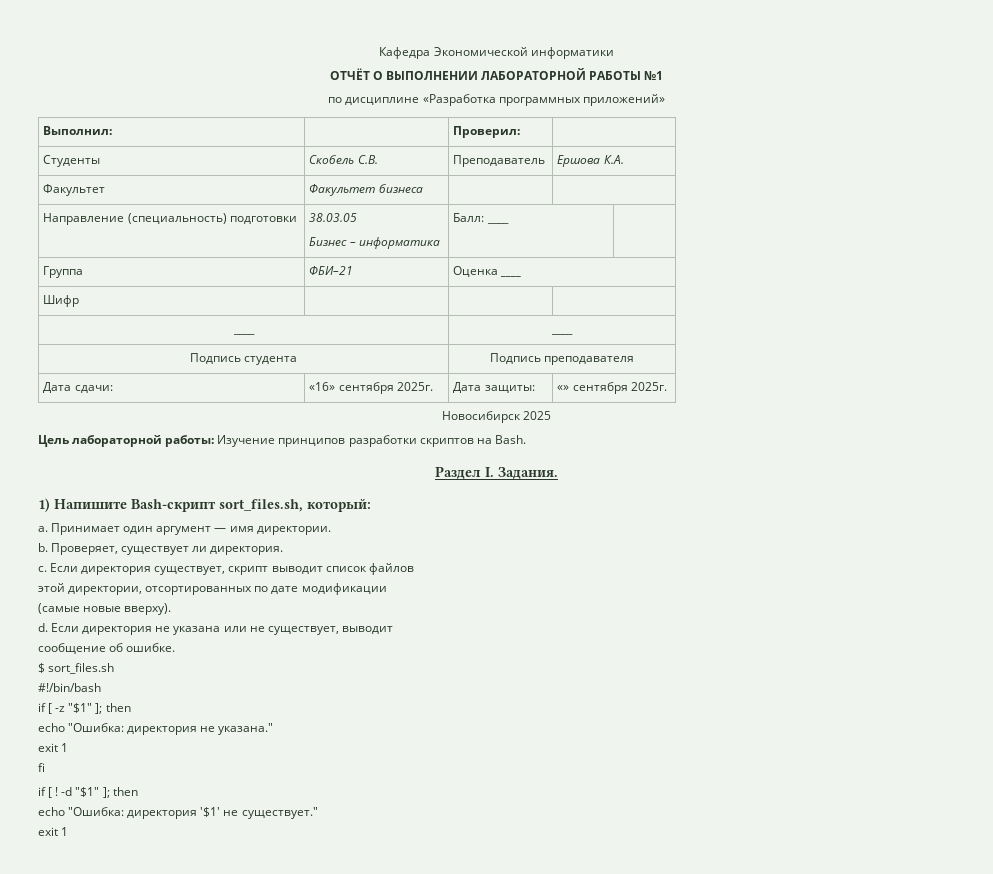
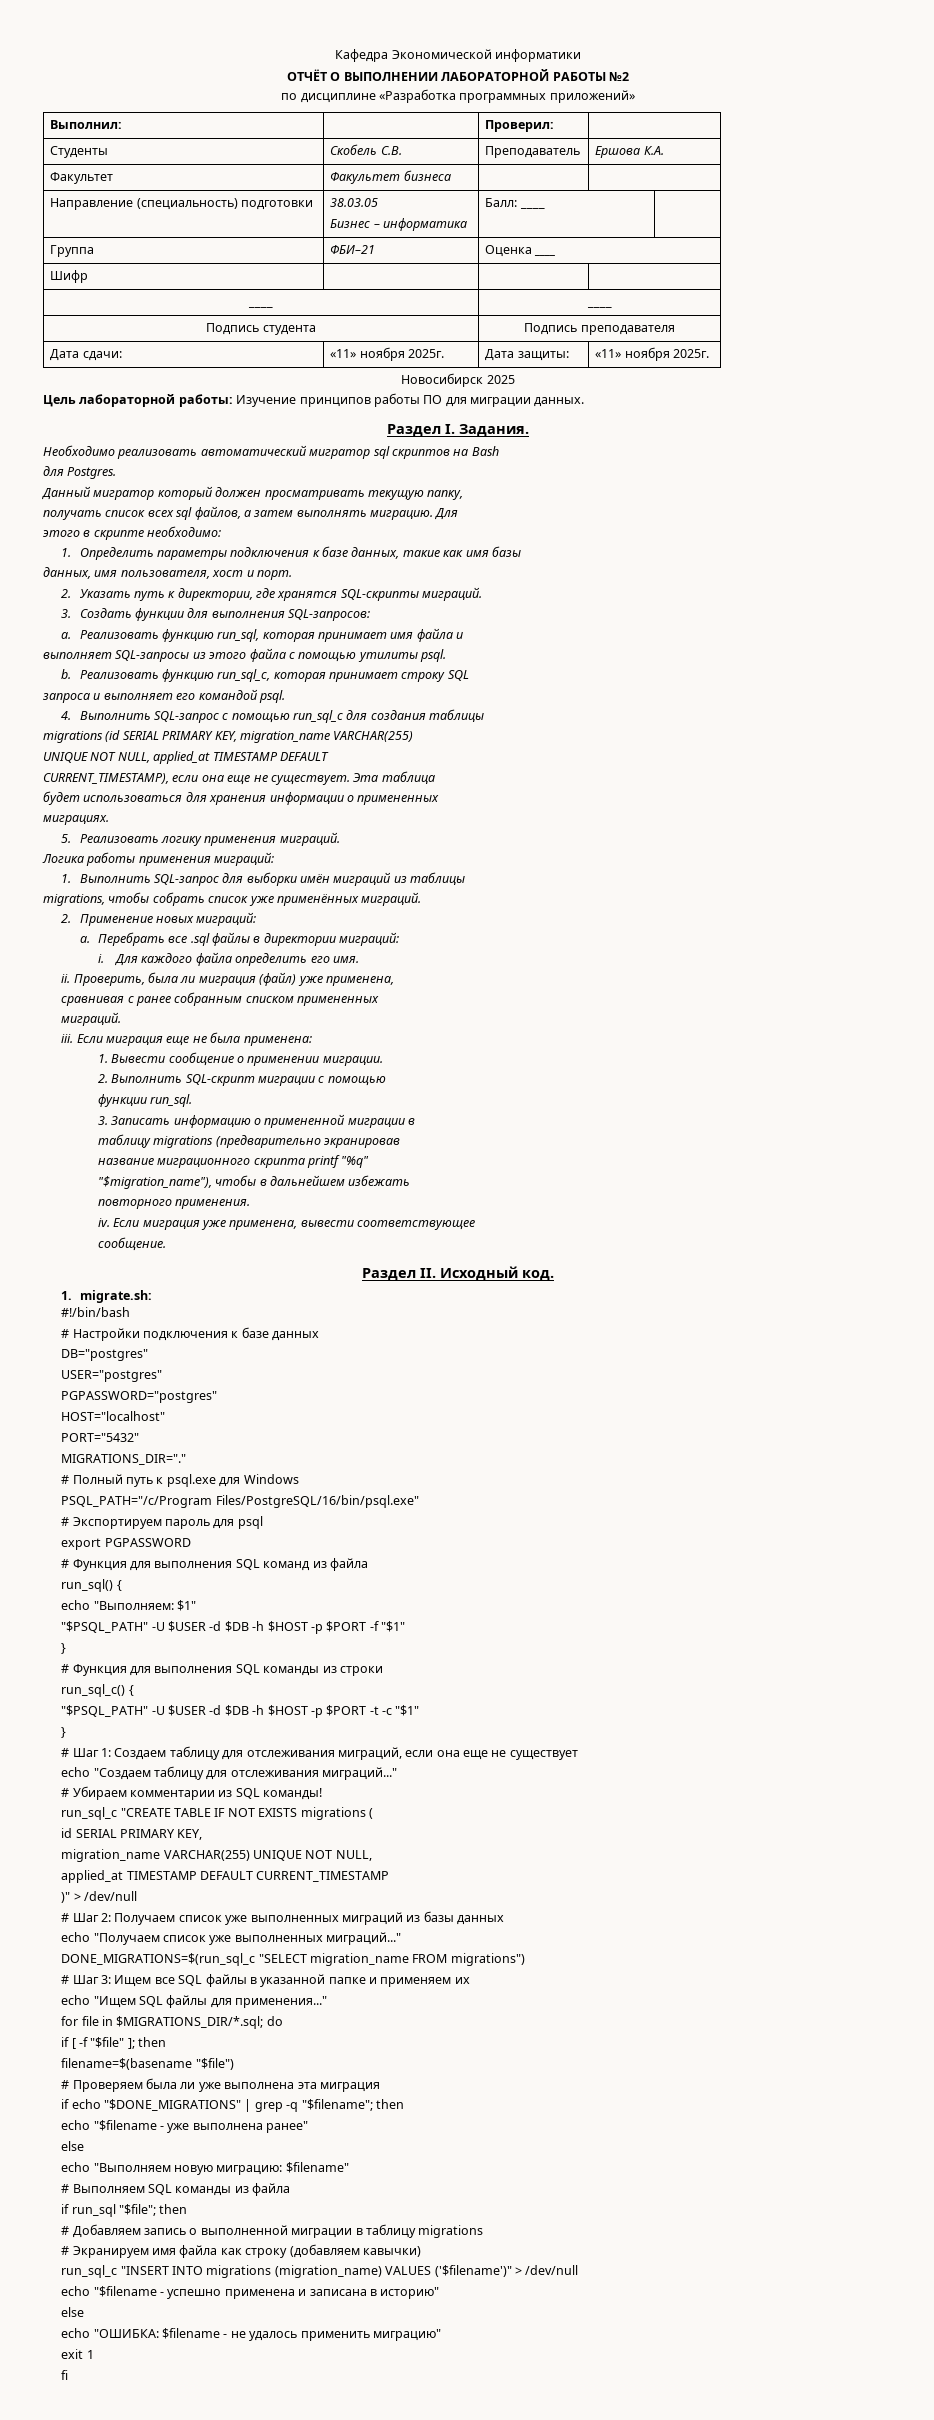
[644,71,664,80] №1 -> [608,72,629,81] №2
[309,382,394,394] «16» сентября -> [330,347,405,361] «11» ноября
[557,382,628,394] «» сентября -> [595,347,670,361] «11» ноября
[348,435,526,447] [435,466,558,480] [38,498,371,512] [38,523,331,535] [38,543,284,555] [38,563,414,575] [38,583,387,595] [38,603,172,615] [38,623,393,635] [38,643,176,654] [38,663,115,674] [38,683,101,692] [38,703,131,714] [38,723,274,735] [38,743,69,752] [38,763,45,772] [38,787,138,798] [38,807,318,819] [38,827,69,836] разработки скриптов на Bash. // Раздел I. Задания. // 1) Напишите Bash-скрипт sort_files.sh, который: // a. Принимает один аргумент — имя директории. // b. Проверяет, существует ли директория. // c. Если директория существует, скрипт выводит список файлов // этой директории, отсортированных по дате модификации // (самые новые вверху). // d. Если директория не указана или не существует, выводит // сообщение об ошибке. // $ sort_files.sh // #!/bin/bash // if [ -z "$1" ]; then // echo "Ошибка: директория не указана." // exit 1 // fi // if [ ! -d "$1" ]; then // echo "Ошибка: директория '$1' не существует." // exit 1 -> [373,393,585,407] [387,424,529,437] [43,445,499,459] [43,466,117,479] [41,486,464,500] [43,506,459,520] [43,526,222,540] [61,546,521,560] [43,567,292,580] [61,587,483,601] [61,608,371,621] [61,628,464,642] [43,648,446,662] [61,669,469,682] [42,689,285,703] [61,709,485,723] [43,730,414,743] [43,751,329,764] [43,771,435,785] [43,791,440,805] [43,815,109,825] [61,832,340,846] [42,852,275,866] [61,872,466,886] [43,892,422,906] [61,912,257,926] [79,932,400,946] [97,952,359,966] [61,972,394,986] [61,992,380,1006] [61,1012,122,1026] [61,1032,312,1046] [97,1052,383,1066] [97,1074,386,1086] [97,1094,193,1107] [97,1114,416,1128] [97,1134,400,1148] [97,1155,370,1168] [97,1175,411,1189] [97,1199,251,1209] [97,1218,476,1230] [97,1237,166,1251] [362,1266,554,1281] [61,1290,152,1303] [61,1307,131,1317] [61,1327,320,1341] [61,1349,149,1361] [61,1370,163,1382] [61,1391,218,1403] [61,1411,166,1421] [61,1433,140,1442] [61,1454,187,1465] [61,1474,299,1487] [61,1495,419,1508] [61,1516,263,1529] [61,1538,191,1550] [61,1558,368,1571] [61,1579,122,1592] [61,1600,197,1611] [61,1621,406,1634] [61,1643,67,1654] [61,1664,383,1676] [61,1684,134,1697] [61,1705,420,1718] [61,1727,67,1738] [61,1746,578,1760] [61,1766,398,1780] [61,1786,323,1800] [61,1807,373,1820] [61,1828,203,1840] [61,1849,372,1862] [61,1870,390,1883] [61,1891,138,1903] [61,1911,505,1925] [61,1932,402,1945] [61,1953,525,1966] [61,1974,470,1987] [61,1995,328,2008] [61,2016,283,2029] [61,2037,167,2049] [61,2058,234,2070] [61,2078,380,2092] [61,2099,404,2112] [61,2120,309,2133] [61,2141,85,2151] [61,2162,349,2175] [61,2183,291,2196] [61,2204,188,2217] [61,2224,484,2238] [61,2244,421,2258] [61,2265,579,2278] [61,2286,440,2299] [61,2307,85,2317] [61,2328,441,2341] [61,2349,94,2359] [61,2370,69,2380] работы ПО для миграции данных. // Раздел I. Задания. // Необходимо реализовать автоматический мигратор sql скриптов на Bash // для Postgres. // Данный мигратор который должен просматривать текущую папку, // получать список всех sql файлов, а затем выполнять миграцию. Для // этого в скрипте необходимо: // 1. Определить параметры подключения к базе данных, такие как имя базы // данных, имя пользователя, хост и порт. // 2. Указать путь к директории, где хранятся SQL-скрипты миграций. // 3. Создать функции для выполнения SQL-запросов: // a. Реализовать функцию run_sql, которая принимает имя файла и // выполняет SQL-запросы из этого файла с помощью утилиты psql. // b. Реализовать функцию run_sql_c, которая принимает строку SQL // запроса и выполняет его командой psql. // 4. Выполнить SQL-запрос с помощью run_sql_c для создания таблицы // migrations (id SERIAL PRIMARY KEY, migration_name VARCHAR(255) // UNIQUE NOT NULL, applied_at TIMESTAMP DEFAULT // CURRENT_TIMESTAMP), если она еще не существует. Эта таблица // будет использоваться для хранения информации о примененных // миграциях. // 5. Реализовать логику применения миграций. // Логика работы применения миграций: // 1. Выполнить SQL-запрос для выборки имён миграций из таблицы // migrations, чтобы собрать список уже применённых миграций. // 2. Применение новых миграций: // a. Перебрать все .sql файлы в директории миграций: // i. Для каждого файла определить его имя. // ii. Проверить, была ли миграция (файл) уже применена, // сравнивая с ранее собранным списком примененных // миграций. // iii. Если миграция еще не была применена: // 1. Вывести сообщение о применении миграции. // 2. Выполнить SQL-скрипт миграции с помощью // функции run_sql. // 3. Записать информацию о примененной миграции в // таблицу migrations (предварительно экранировав // название миграционного скрипта printf "%q" // "$migration_name"), чтобы в дальнейшем избежать // повторного применения. // iv. Если миграция уже применена, вывести соответствующее // сообщение. // Раздел II. Исходный код. // 1. migrate.sh: // #!/bin/bash // # Настройки подключения к базе данных // DB="postgres" // USER="postgres" // PGPASSWORD="postgres" // HOST="localhost" // PORT="5432" // MIGRATIONS_DIR="." // # Полный путь к psql.exe для Windows // PSQL_PATH="/c/Program Files/PostgreSQL/16/bin/psql.exe" // # Экспортируем пароль для psql // export PGPASSWORD // # Функция для выполнения SQL команд из файла // run_sql() { // echo "Выполняем: $1" // "$PSQL_PATH" -U $USER -d $DB -h $HOST -p $PORT -f "$1" // } // # Функция для выполнения SQL команды из строки // run_sql_c() { // "$PSQL_PATH" -U $USER -d $DB -h $HOST -p $PORT -t -c "$1" // } // # Шаг 1: Создаем таблицу для отслеживания миграций, если она еще не существует // echo "Создаем таблицу для отслеживания миграций..." // # Убираем комментарии из SQL команды! // run_sql_c "CREATE TABLE IF NOT EXISTS migrations ( // id SERIAL PRIMARY KEY, // migration_name VARCHAR(255) UNIQUE NOT NULL, // applied_at TIMESTAMP DEFAULT CURRENT_TIMESTAMP // )" > /dev/null // # Шаг 2: Получаем список уже выполненных миграций из базы данных // echo "Получаем список уже выполненных миграций..." // DONE_MIGRATIONS=$(run_sql_c "SELECT migration_name FROM migrations") // # Шаг 3: Ищем все SQL файлы в указанной папке и применяем их // echo "Ищем SQL файлы для применения..." // for file in $MIGRATIONS_DIR/*.sql; do // if [ -f "$file" ]; then // filename=$(basename "$file") // # Проверяем была ли уже выполнена эта миграция // if echo "$DONE_MIGRATIONS" | grep -q "$filename"; then // echo "$filename - уже выполнена ранее" // else // echo "Выполняем новую миграцию: $filename" // # Выполняем SQL команды из файла // if run_sql "$file"; then // # Добавляем запись о выполненной миграции в таблицу migrations // # Экранируем имя файла как строку (добавляем кавычки) // run_sql_c "INSERT INTO migrations (migration_name) VALUES ('$filename')" > /dev/null // echo "$filename - успешно применена и записана в историю" // else // echo "ОШИБКА: $filename - не удалось применить миграцию" // exit 1 // fi

